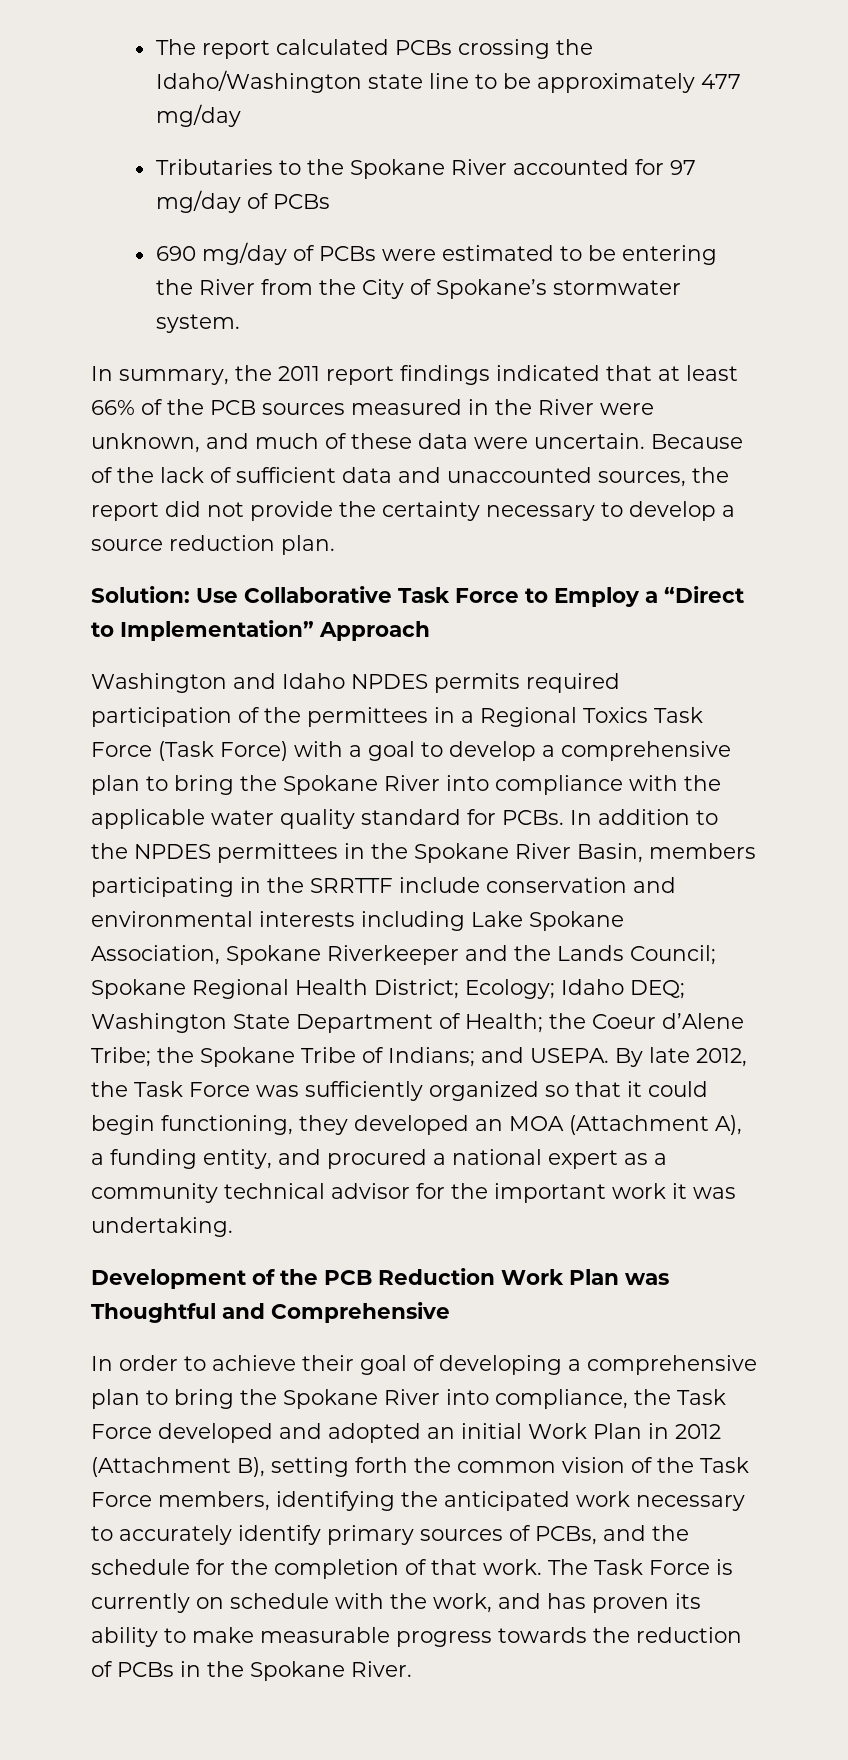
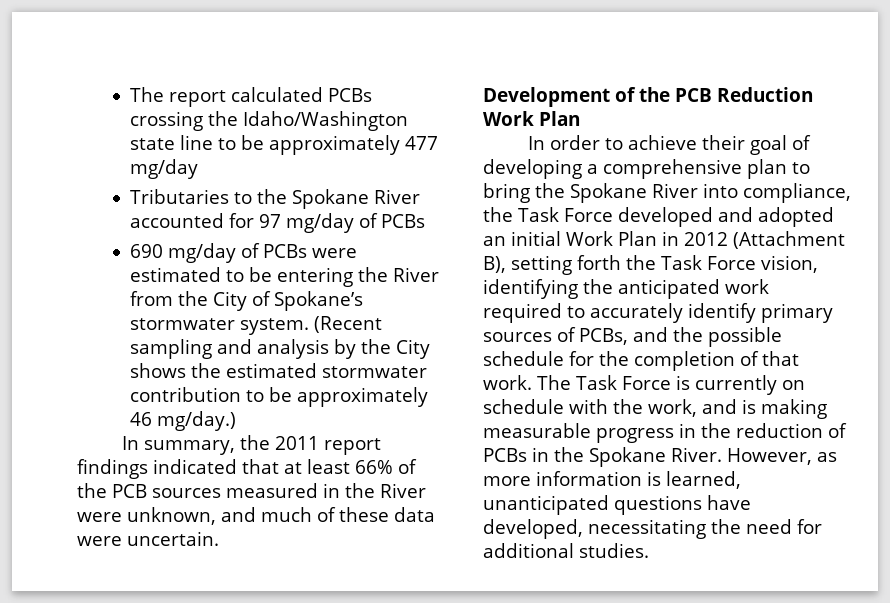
(240, 323) none -> [314,316,383,333] [130,339,431,359] [130,363,428,378] [130,387,429,407] [130,411,237,431] (Recent sampling and analysis by the City shows the estimated stormwater contribution to be approximately 46 mg/day.)
[651,434,743,449] [91,467,729,487] [91,501,735,521] [91,535,335,555] [91,586,744,607] [91,620,430,641] [91,673,620,693] [91,707,703,727] [91,741,731,761] [91,775,721,795] [91,809,718,829] [91,843,756,863] [91,877,676,897] [91,911,624,931] [91,945,716,965] [91,979,685,999] [91,1013,744,1033] [91,1047,747,1067] [91,1081,708,1101] [91,1115,742,1135] [91,1149,667,1169] [91,1183,736,1203] [91,1217,233,1237] Because of the lack of sufficient data and unaccounted sources, the report did not provide the certainty necessary to develop a source reduction plan. // Solution: Use Collaborative Task Force to Employ a “Direct to Implementation” Approach // Washington and Idaho NPDES permits required participation of the permittees in a Regional Toxics Task Force (Task Force) with a goal to develop a comprehensive plan to bring the Spokane River into compliance with the applicable water quality standard for PCBs. In addition to the NPDES permittees in the Spokane River Basin, members participating in the SRRTTF include conservation and environmental interests including Lake Spokane Association, Spokane Riverkeeper and the Lands Council; Spokane Regional Health District; Ecology; Idaho DEQ; Washington State Department of Health; the Coeur d’Alene Tribe; the Spokane Tribe of Indians; and USEPA. By late 2012, the Task Force was sufficiently organized so that it could begin functioning, they developed an MOA (Attachment A), a funding entity, and procured a national expert as a community technical advisor for the important work it was undertaking. -> (219, 538) none
[625,1273,669,1285] [91,1302,450,1323] was Thoughtful and Comprehensive -> (580, 118) none
[457,1457,749,1473] [91,1491,270,1511] common vision of the Task Force members, -> [661,255,818,273] Task Force vision,
[636,1495,745,1511] necessary -> [483,303,562,323] required
(689, 1533) none -> [708,327,782,347] possible
[547,1593,701,1613] [91,1627,254,1647] has proven its ability to make -> [742,399,827,419] is making
[498,1627,587,1643] towards -> [679,423,696,438] in
(412, 1669) none -> [727,448,837,465] [483,471,741,489] [483,495,751,515] [483,519,822,539] [483,543,649,558] However, as more information is learned, unanticipated questions have developed, necessitating the need for additional studies.

